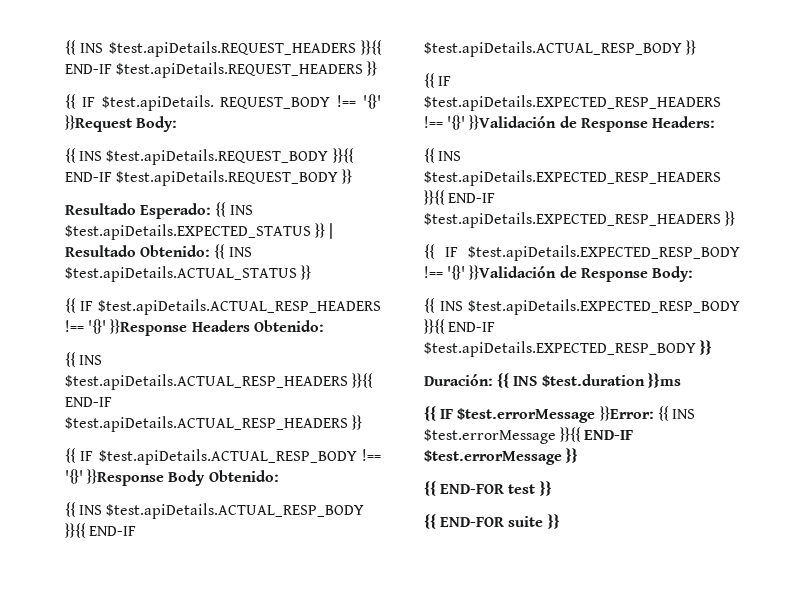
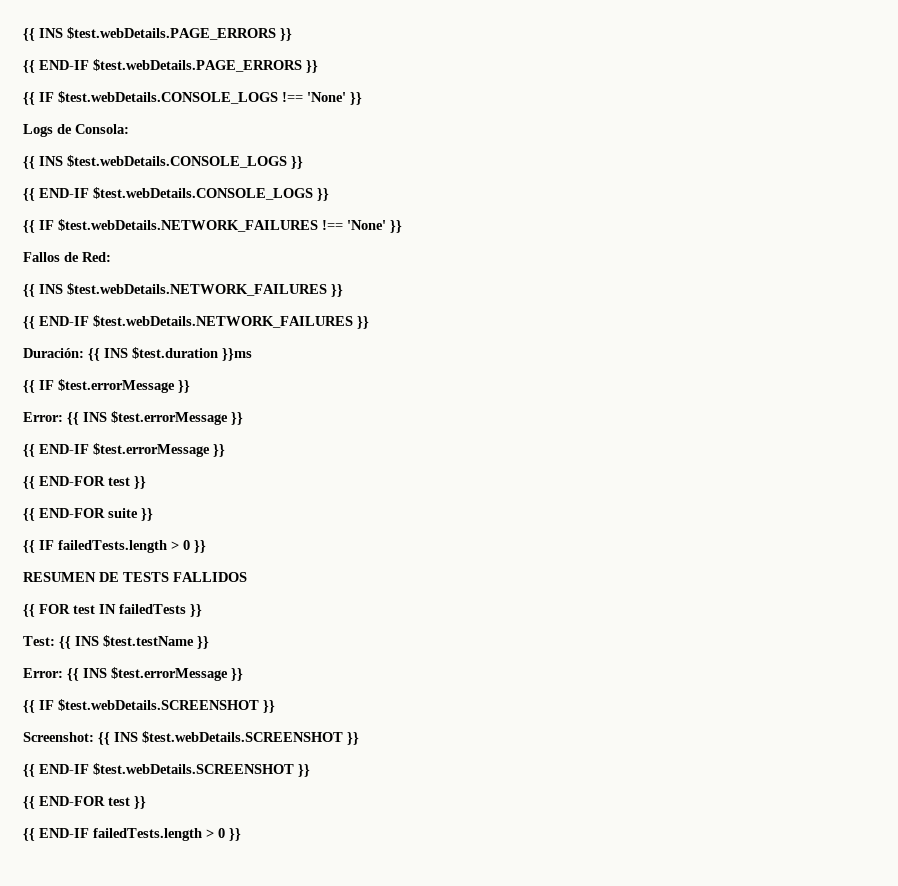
[65,40,382,57] [65,61,378,78] [65,94,381,111] [65,115,178,132] [65,148,354,165] [65,169,353,186] [65,202,253,219] [65,223,334,240] [65,244,252,259] [65,265,312,282] [65,298,381,315] [65,319,324,336] [65,352,103,367] [65,373,374,390] [65,397,112,407] [65,415,363,432] [65,448,381,465] [65,469,279,486] [65,502,365,519] [65,523,137,538] [424,40,697,57] [424,73,452,88] [424,95,721,111] [424,115,715,132] [424,148,462,163] [424,170,721,186] [424,190,496,205] [424,211,736,228] [424,244,740,261] [424,265,693,282] [424,298,740,315] [424,319,496,334] [424,341,696,357] {{ INS $test.apiDetails.REQUEST_HEADERS }}{{ END-IF $test.apiDetails.REQUEST_HEADERS }} // {{ IF $test.apiDetails. REQUEST_BODY !== '{}' }}Request Body: // {{ INS $test.apiDetails.REQUEST_BODY }}{{ END-IF $test.apiDetails.REQUEST_BODY }} // Resultado Esperado: {{ INS $test.apiDetails.EXPECTED_STATUS }} | Resultado Obtenido: {{ INS $test.apiDetails.ACTUAL_STATUS }} // {{ IF $test.apiDetails.ACTUAL_RESP_HEADERS !== '{}' }}Response Headers Obtenido: // {{ INS $test.apiDetails.ACTUAL_RESP_HEADERS }}{{ END-IF $test.apiDetails.ACTUAL_RESP_HEADERS }} // {{ IF $test.apiDetails.ACTUAL_RESP_BODY !== '{}' }}Response Body Obtenido: // {{ INS $test.apiDetails.ACTUAL_RESP_BODY }}{{ END-IF $test.apiDetails.ACTUAL_RESP_BODY }} // {{ IF $test.apiDetails.EXPECTED_RESP_HEADERS !== '{}' }}Validación de Response Headers: // {{ INS $test.apiDetails.EXPECTED_RESP_HEADERS }}{{ END-IF $test.apiDetails.EXPECTED_RESP_HEADERS }} // {{ IF $test.apiDetails.EXPECTED_RESP_BODY !== '{}' }}Validación de Response Body: // {{ INS $test.apiDetails.EXPECTED_RESP_BODY }}{{ END-IF $test.apiDetails.EXPECTED_RESP_BODY -> [23,27,292,41] [23,59,318,73] [23,91,362,105] [23,124,129,137] [23,155,303,169] [23,187,329,201] [23,219,402,233] [23,252,111,262] [23,283,343,297] [23,315,353,329] {{ INS $test.webDetails.PAGE_ERRORS }} // {{ END-IF $test.webDetails.PAGE_ERRORS }} // {{ IF $test.webDetails.CONSOLE_LOGS !== 'None' }} // Logs de Consola: // {{ INS $test.webDetails.CONSOLE_LOGS }} // {{ END-IF $test.webDetails.CONSOLE_LOGS }} // {{ IF $test.webDetails.NETWORK_FAILURES !== 'None' }} // Fallos de Red: // {{ INS $test.webDetails.NETWORK_FAILURES }} // {{ END-IF $test.webDetails.NETWORK_FAILURES
[599,406,695,421] [424,427,582,444] }}Error: {{ INS $test.errorMessage }}{{ -> [178,380,190,393] [23,411,243,425] [23,444,35,457] }} // Error: {{ INS $test.errorMessage }} // {{
(560, 521) none -> [23,540,206,553] [23,572,247,582] [23,604,202,617] [23,635,209,649] [23,667,243,681] [23,699,275,713] [23,731,359,745] [23,763,310,777] [23,796,146,809] [23,828,241,841] // {{ IF failedTests.length > 0 }} // RESUMEN DE TESTS FALLIDOS // {{ FOR test IN failedTests }} // Test: {{ INS $test.testName }} // Error: {{ INS $test.errorMessage }} // {{ IF $test.webDetails.SCREENSHOT }} // Screenshot: {{ INS $test.webDetails.SCREENSHOT }} // {{ END-IF $test.webDetails.SCREENSHOT }} // {{ END-FOR test }} // {{ END-IF failedTests.length > 0 }}

